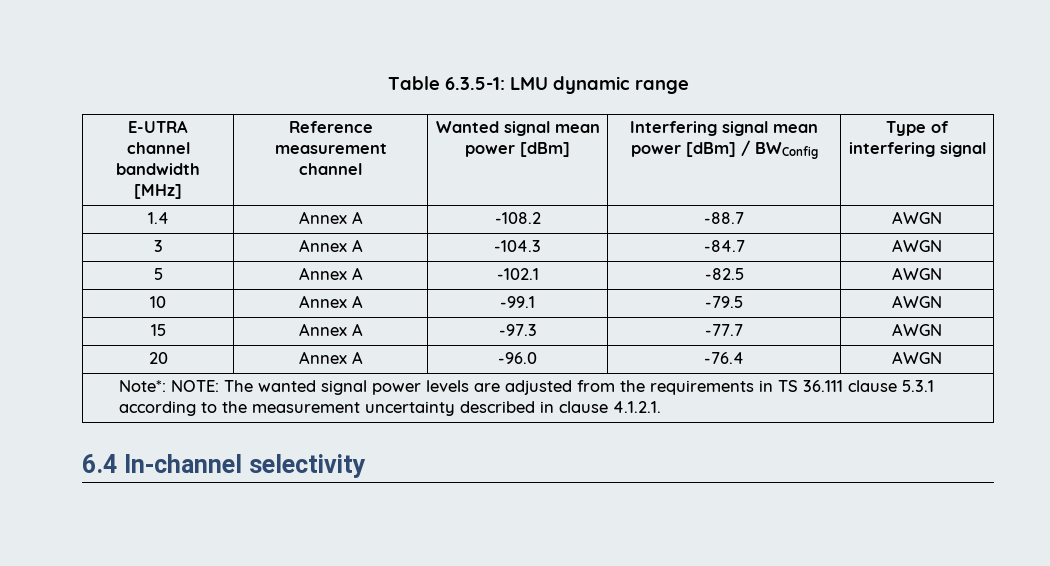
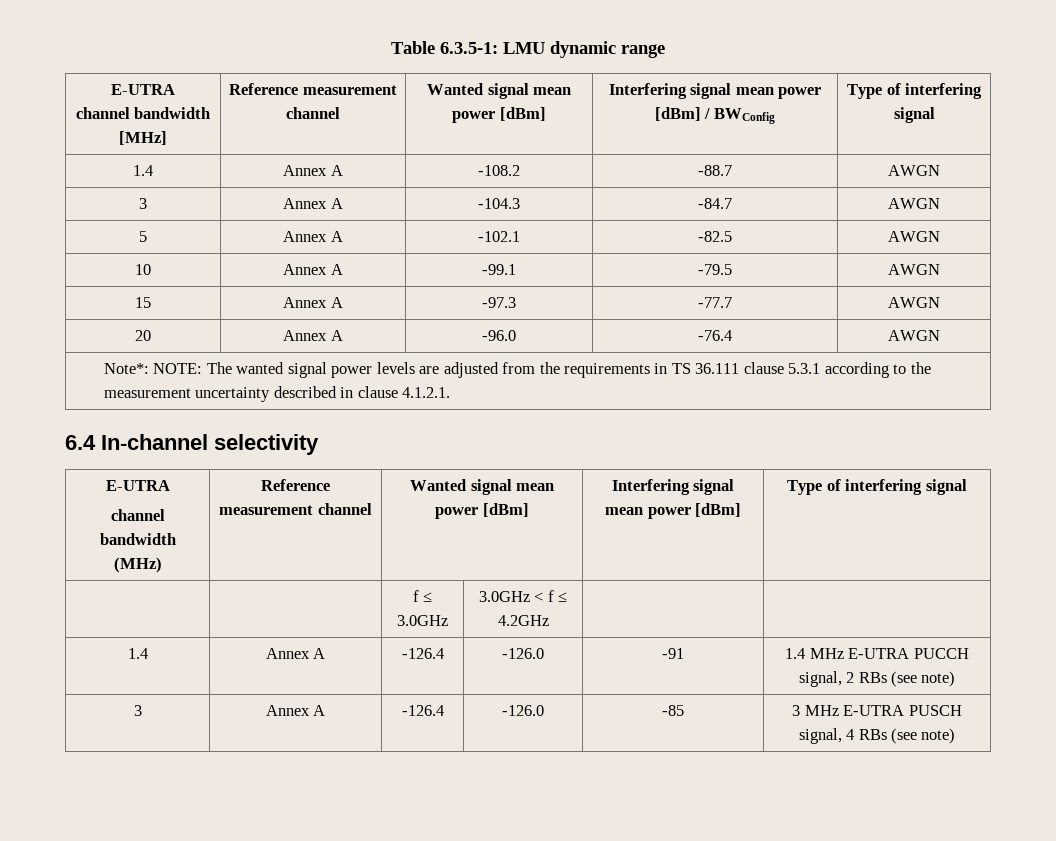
(366, 466) none -> [105,480,170,491] [110,509,165,521] [99,533,176,545] [113,557,162,573] [261,479,330,491] [219,503,372,515] [410,479,554,495] [435,503,529,519] [611,479,735,495] [605,503,741,519] [787,479,967,495] [412,590,433,602] [397,615,448,626] [478,590,568,602] [497,615,549,626] [127,648,148,659] [265,648,326,659] [401,648,444,659] [502,648,544,659] [662,648,684,659] [785,648,969,659] [798,671,956,687] [133,705,142,716] [265,705,326,716] [401,705,444,716] [502,705,544,716] [662,705,684,716] [792,705,962,716] [798,728,956,744] // E-UTRA // channel bandwidth (MHz) | Reference measurement channel | Wanted signal mean power [dBm] | Interfering signal mean power [dBm] | Type of interfering signal // | | f ≤ 3.0GHz | 3.0GHz < f ≤ 4.2GHz | | // 1.4 | Annex A | -126.4 | -126.0 | -91 | 1.4 MHz E-UTRA PUCCH signal, 2 RBs (see note) // 3 | Annex A | -126.4 | -126.0 | -85 | 3 MHz E-UTRA PUSCH signal, 4 RBs (see note)

